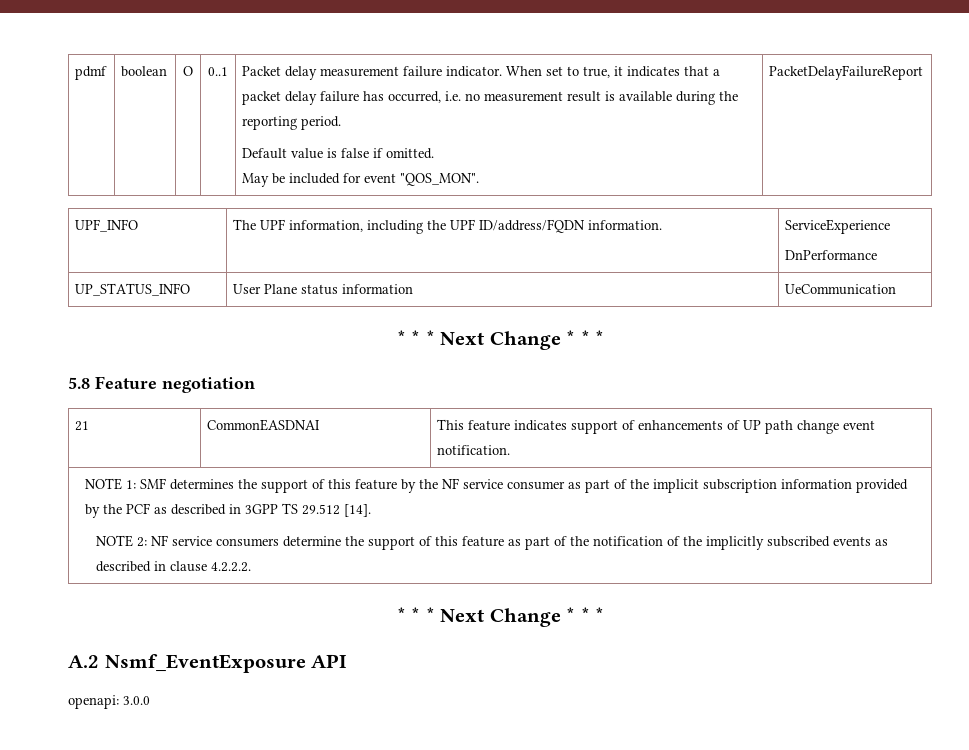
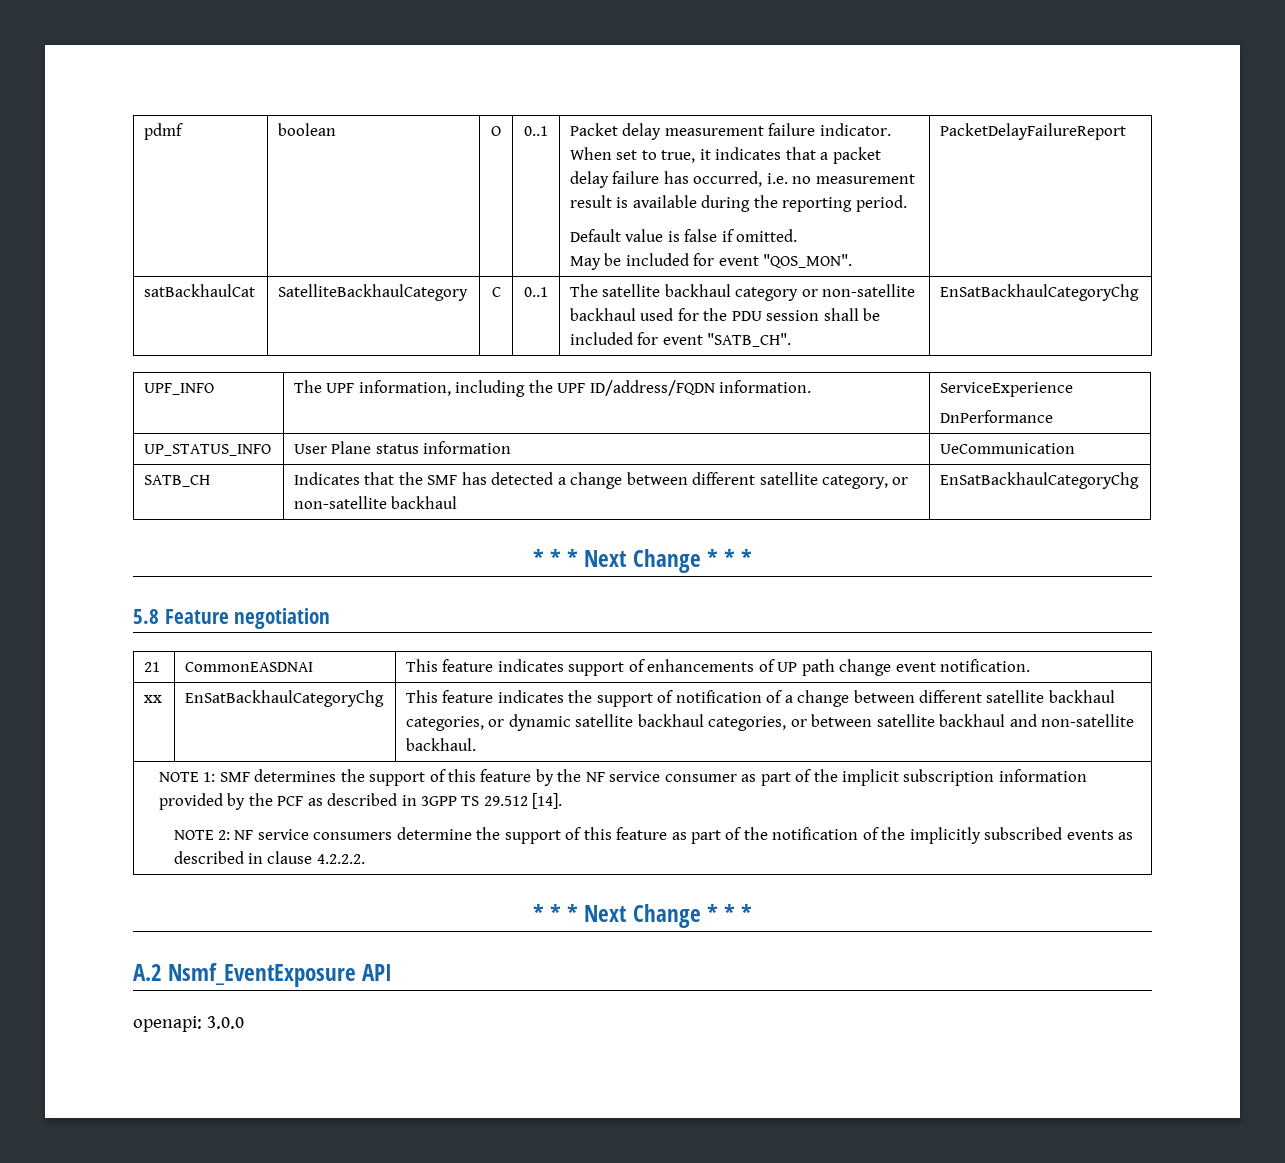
(924, 72) none -> [144,284,256,297] [278,284,469,301] [491,287,501,297] [524,287,548,297] [570,284,916,301] [570,308,881,321] [570,332,792,347] [940,284,1140,301] // satBackhaulCat | SatelliteBackhaulCategory | C | 0..1 | The satellite backhaul category or non-satellite backhaul used for the PDU session shall be included for event "SATB_CH". | EnSatBackhaulCategoryChg
(897, 289) none -> [144,475,211,487] [294,472,909,489] [294,496,458,509] [940,472,1140,489] // SATB_CH | Indicates that the SMF has detected a change between different satellite category, or non-satellite backhaul | EnSatBackhaulCategoryChg
(511, 450) none -> [144,695,163,703] [185,690,385,707] [406,690,1115,707] [406,714,1135,731] [406,738,477,751] // xx | EnSatBackhaulCategoryChg | This feature indicates the support of notification of a change between different satellite backhaul categories, or dynamic satellite backhaul categories, or between satellite backhaul and non-satellite backhaul.

